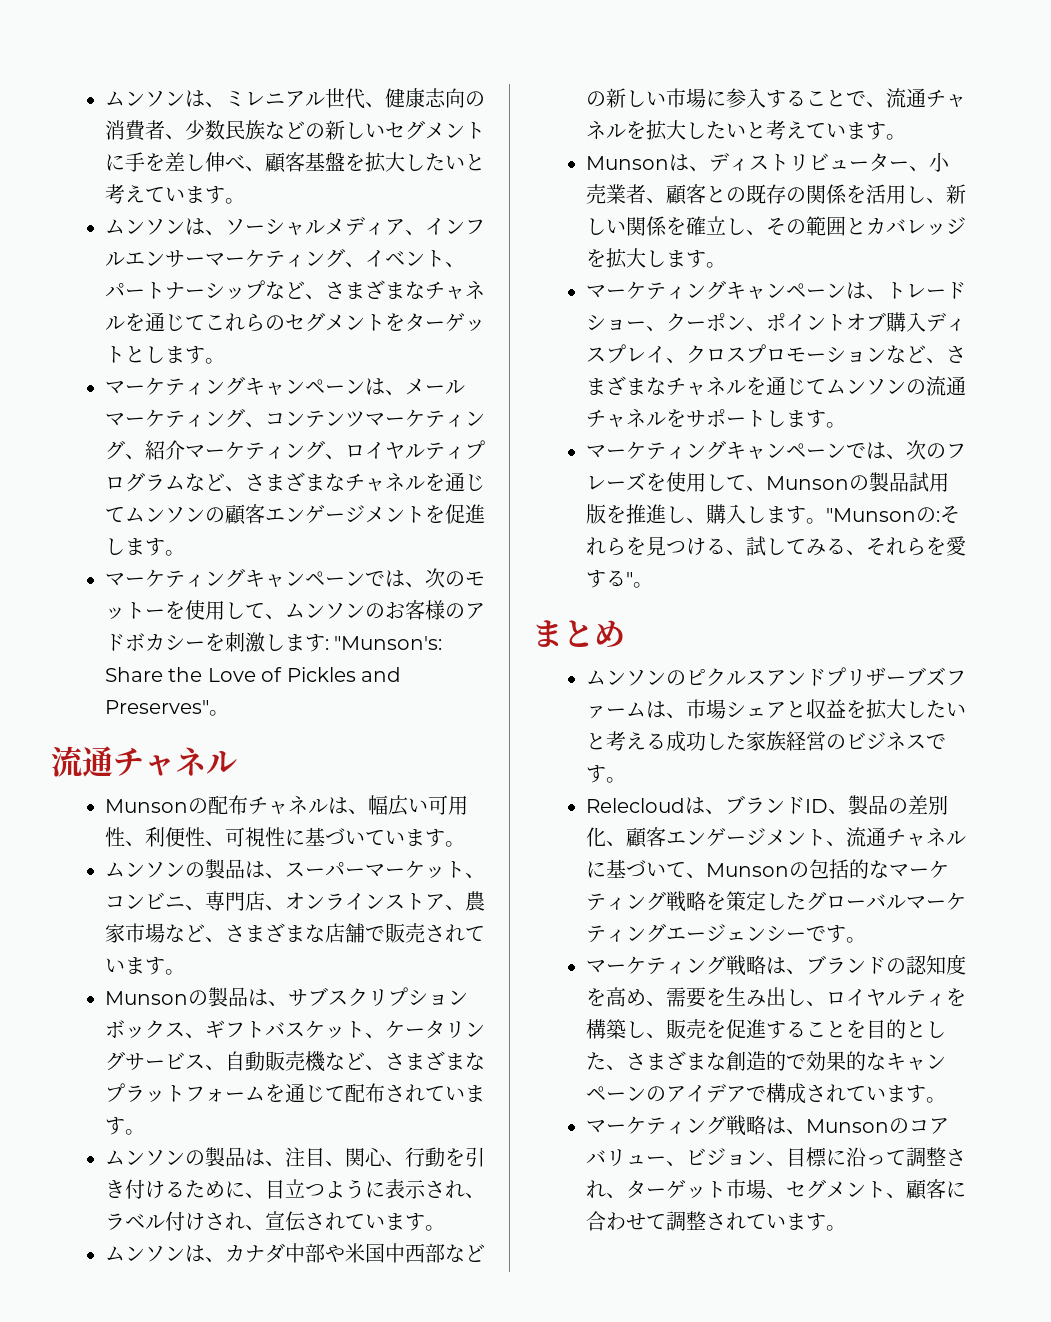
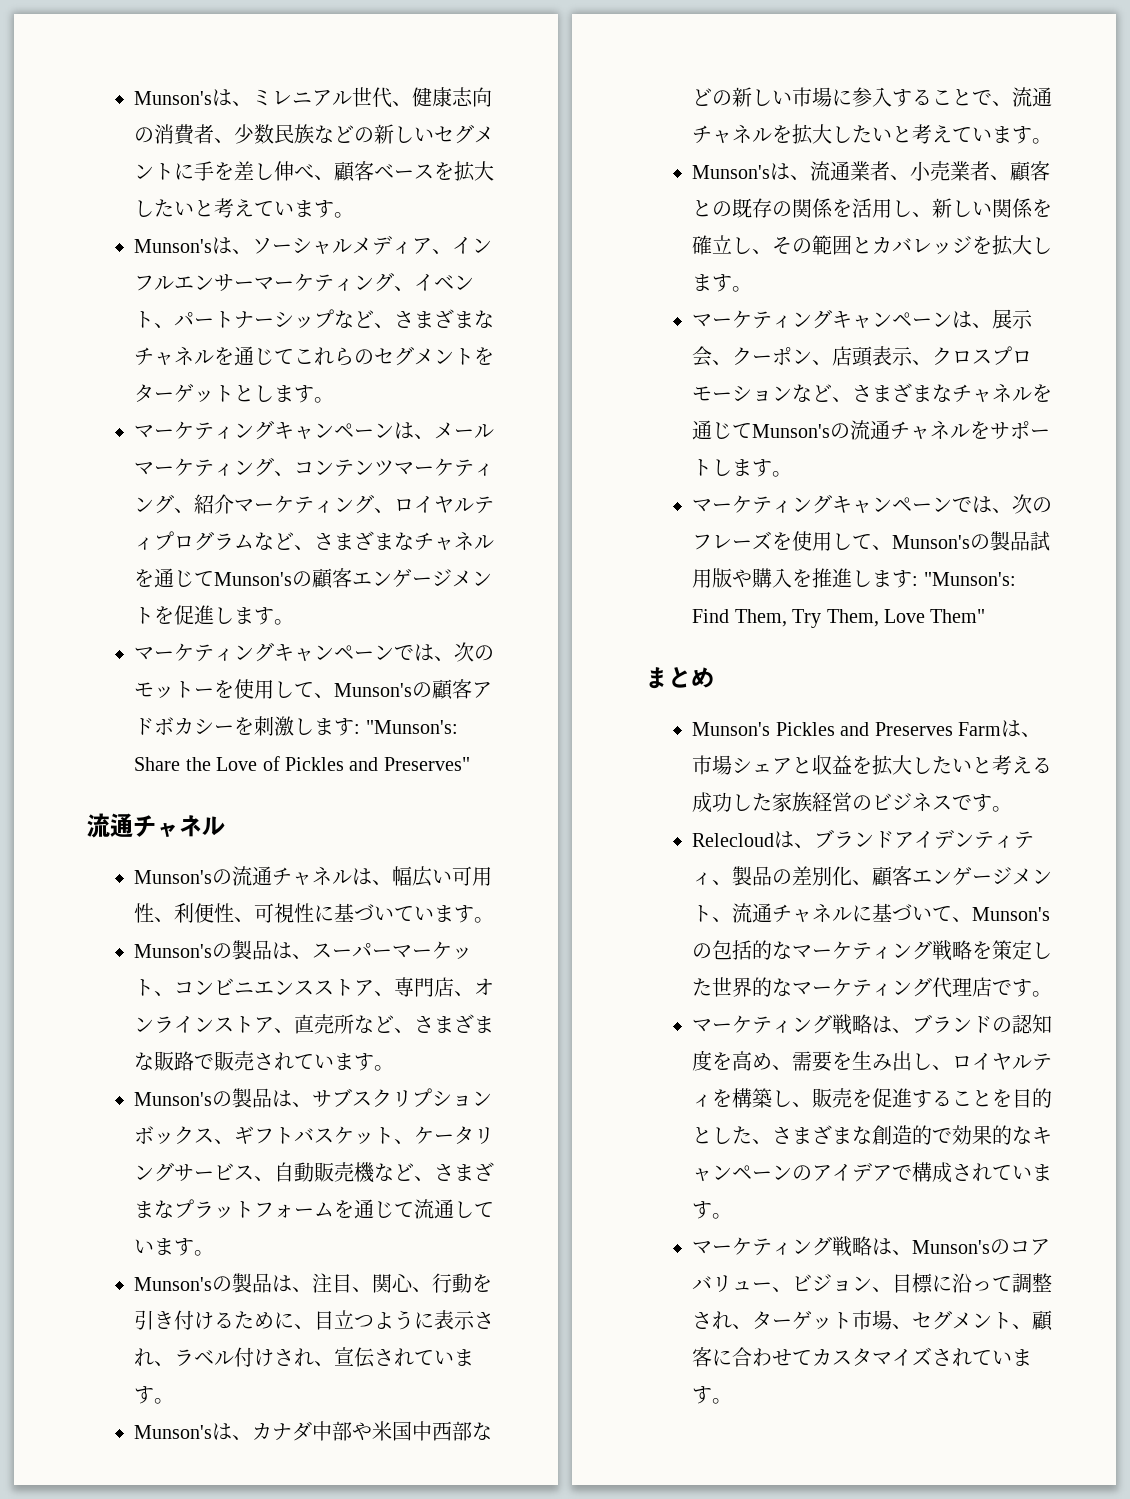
[105,90,186,107] ムンソン -> [134,91,213,105] Munson's
[305,152,486,173] [105,184,246,204] [105,218,186,235] 基盤を拡大したいと考えています。 // ムンソン -> [374,161,495,182] [134,198,355,218] [134,239,213,253] ベースを拡大したいと考えています。 // Munson's
[125,506,206,523] ムンソン -> [214,572,293,586] Munson's
[285,600,466,620] ムンソンのお客様の -> [334,679,473,700] Munson'sの顧客
[209,710,230,716] 。 -> (470, 764) none
[105,795,249,815] Munsonの配布 -> [134,866,273,886] Munson'sの流通
[105,861,186,878] ムンソン -> [134,944,213,958] Munson's
(186, 902) none -> [254,979,375,996] エンスストア
[465,891,486,911] [105,923,366,943] 農家市場など、さまざまな店舗 -> [294,1014,495,1034] [134,1051,195,1071] 直売所など、さまざまな販路
[105,991,189,1005] Munson -> [134,1092,213,1106] Munson's
[345,1083,486,1103] [105,1117,146,1135] [105,1149,186,1166] 配布されています。 // ムンソン -> [414,1199,495,1219] [134,1238,215,1256] [134,1277,213,1291] 流通しています。 // Munson's
[105,1245,186,1262] ムンソン -> [134,1425,213,1439] Munson's
[586,152,910,172] Munsonは、ディストリビューター -> [692,161,891,181] Munson'sは、流通業者
[886,282,967,299] [586,312,967,332] [586,344,667,363] トレードショー、クーポン、ポイントオブ購入ディスプレイ -> [992,309,1034,329] [692,346,914,367] 展示会、クーポン、店頭表示
[826,378,907,395] ムンソン -> [752,424,831,438] Munson's
[766,476,850,490] Munson -> [892,535,971,549] Munson's
(607, 514) none -> [732,568,793,588] や購入
[686,504,961,524] [586,536,967,556] [586,570,654,588] [532,620,625,647] [586,667,967,687] [586,702,647,719] 、購入します。"Munsonの:それらを見つける、試してみる、それらを愛する"。 // まとめ // ムンソンのピクルスアンドプリザーブズファーム -> [872,570,1016,588] [692,609,986,628] [645,667,714,689] [692,722,1001,736] ます: "Munson's: Find Them, Try Them, Love Them" // まとめ // Munson's Pickles and Preserves Farm
[805,799,829,813] ID -> [894,829,1035,849] [692,872,713,885] アイデンティティ
[706,863,790,877] Munson -> [972,907,1051,921] Munson's
[806,891,967,911] [586,923,807,943] グローバルマーケティングエージェンシー -> [712,977,993,998] 世界的なマーケティング代理店
[806,1119,890,1133] Munson -> [912,1240,991,1254] Munson's
[666,1211,707,1231] 調整 -> [812,1347,933,1366] カスタマイズ

